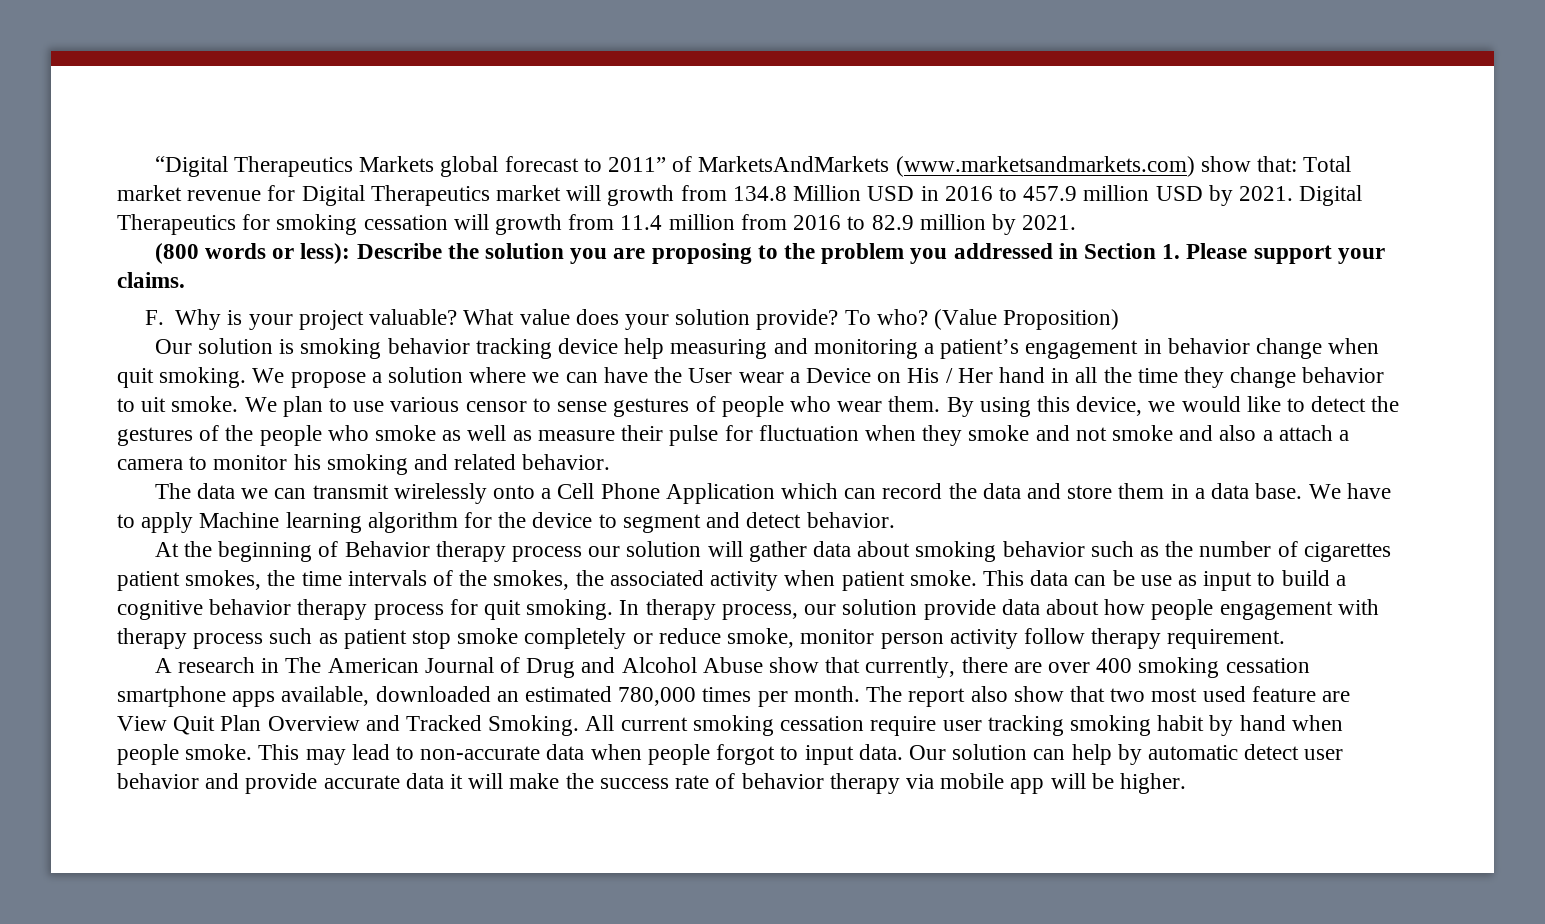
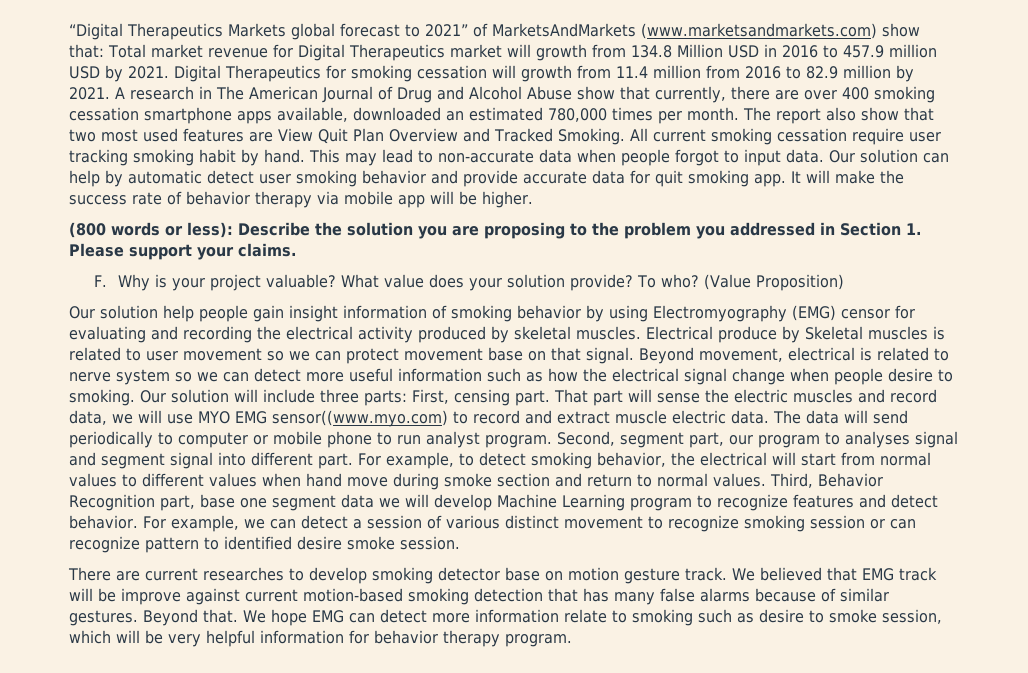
[607,157,666,172] 2011” -> [425,24,468,37] 2021”
(1077, 222) none -> [115,86,935,103] [69,107,934,124] [69,128,941,145] [69,149,949,166] [69,170,904,187] [69,191,533,208] A research in The American Journal of Drug and Alcohol Abuse show that currently, there are over 400 smoking cessation smartphone apps available, downloaded an estimated 780,000 times per month. The report also show that two most used features are View Quit Plan Overview and Tracked Smoking. All current smoking cessation require user tracking smoking habit by hand. This may lead to non-accurate data when people forgot to input data. Our solution can help by automatic detect user smoking behavior and provide accurate data for quit smoking app. It will make the success rate of behavior therapy via mobile app will be higher.
[279,338,1380,359] [117,367,1385,388] [117,396,1400,417] [117,425,1350,446] [117,454,611,475] [154,483,1391,504] [117,512,895,533] [154,541,1391,562] [117,570,1346,591] [117,599,1379,620] [117,628,1286,649] [154,657,1310,678] [117,686,1350,707] [117,715,1343,736] [117,744,1344,765] [117,773,1186,794] is smoking behavior tracking device help measuring and monitoring a patient’s engagement in behavior change when quit smoking. We propose a solution where we can have the User wear a Device on His / Her hand in all the time they change behavior to uit smoke. We plan to use various censor to sense gestures of people who wear them. By using this device, we would like to detect the gestures of the people who smoke as well as measure their pulse for fluctuation when they smoke and not smoke and also a attach a camera to monitor his smoking and related behavior. // The data we can transmit wirelessly onto a Cell Phone Application which can record the data and store them in a data base. We have to apply Machine learning algorithm for the device to segment and detect behavior. // At the beginning of Behavior therapy process our solution will gather data about smoking behavior such as the number of cigarettes patient smokes, the time intervals of the smokes, the associated activity when patient smoke. This data can be use as input to build a cognitive behavior therapy process for quit smoking. In therapy process, our solution provide data about how people engagement with therapy process such as patient stop smoke completely or reduce smoke, monitor person activity follow therapy requirement. // A research in The American Journal of Drug and Alcohol Abuse show that currently, there are over 400 smoking cessation smartphone apps available, downloaded an estimated 780,000 times per month. The report also show that two most used feature are View Quit Plan Overview and Tracked Smoking. All current smoking cessation require user tracking smoking habit by hand when people smoke. This may lead to non-accurate data when people forgot to input data. Our solution can help by automatic detect user behavior and provide accurate data it will make the success rate of behavior therapy via mobile app will be higher. -> [163,305,915,322] [69,326,945,343] [69,347,949,364] [69,368,953,385] [69,389,937,406] [69,410,908,427] [69,431,958,448] [69,452,931,469] [69,473,883,490] [69,494,938,511] [69,515,916,532] [69,536,460,553] [68,567,937,584] [69,588,889,605] [69,609,942,626] [69,630,572,647] help people gain insight information of smoking behavior by using Electromyography (EMG) censor for evaluating and recording the electrical activity produced by skeletal muscles. Electrical produce by Skeletal muscles is related to user movement so we can protect movement base on that signal. Beyond movement, electrical is related to nerve system so we can detect more useful information such as how the electrical signal change when people desire to smoking. Our solution will include three parts: First, censing part. That part will sense the electric muscles and record data, we will use MYO EMG sensor((www.myo.com) to record and extract muscle electric data. The data will send periodically to computer or mobile phone to run analyst program. Second, segment part, our program to analyses signal and segment signal into different part. For example, to detect smoking behavior, the electrical will start from normal values to different values when hand move during smoke section and return to normal values. Third, Behavior Recognition part, base one segment data we will develop Machine Learning program to recognize features and detect behavior. For example, we can detect a session of various distinct movement to recognize smoking session or can recognize pattern to identified desire smoke session. // There are current researches to develop smoking detector base on motion gesture track. We believed that EMG track will be improve against current motion-based smoking detection that has many false alarms because of similar gestures. Beyond that. We hope EMG can detect more information relate to smoking such as desire to smoke session, which will be very helpful information for behavior therapy program.

